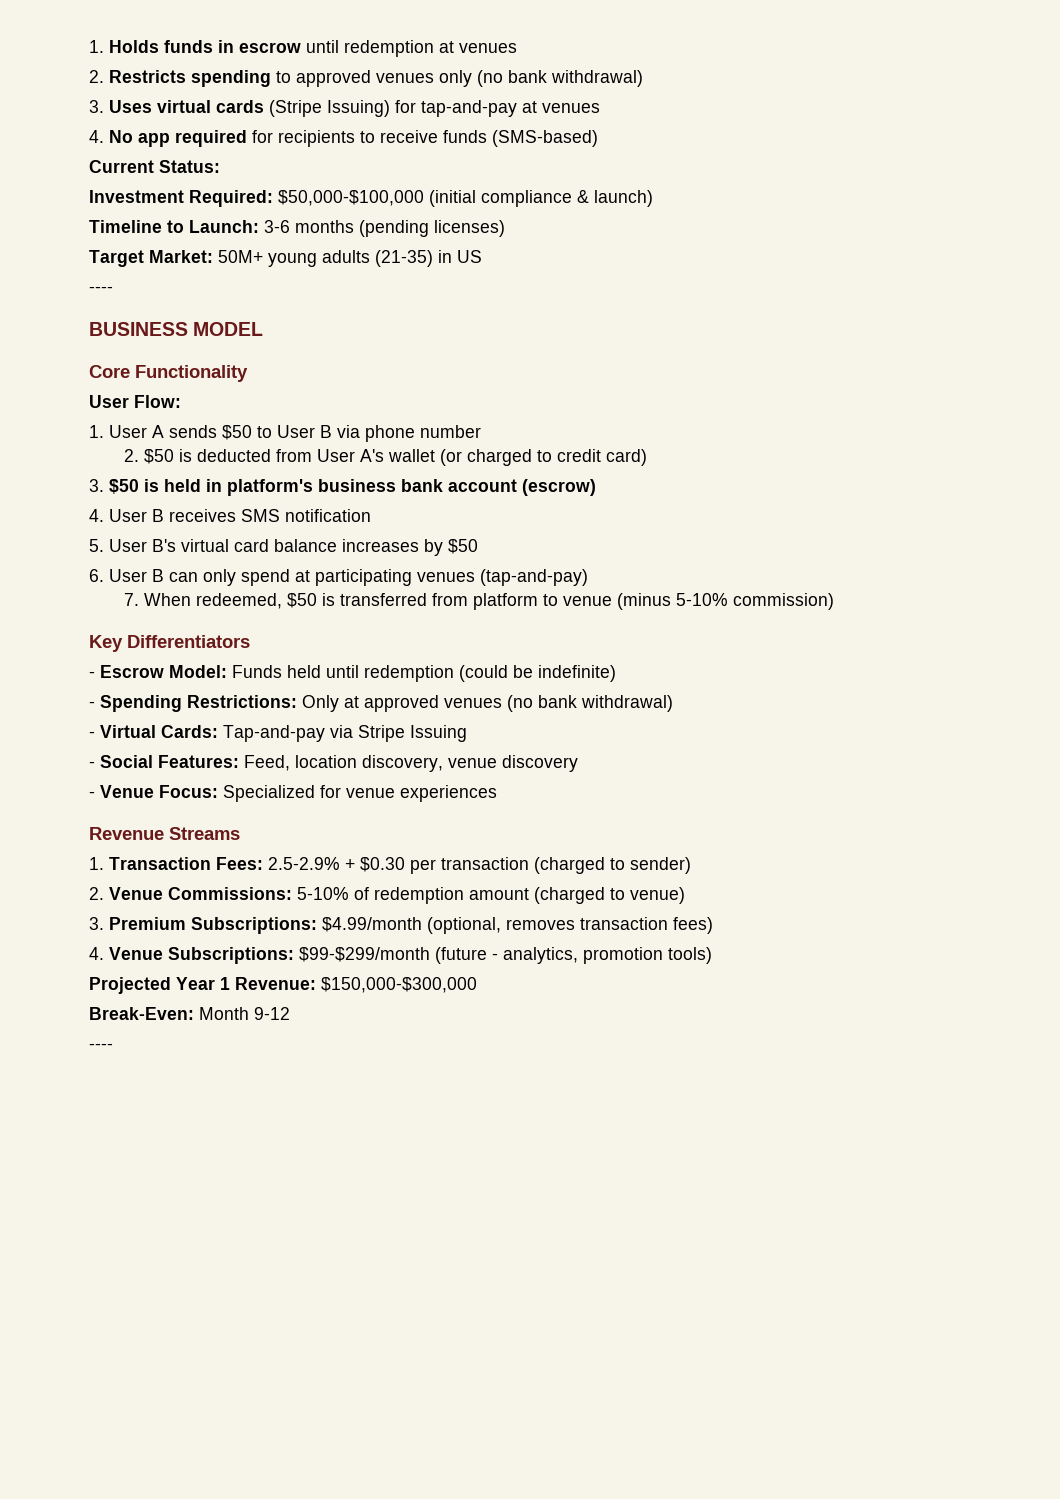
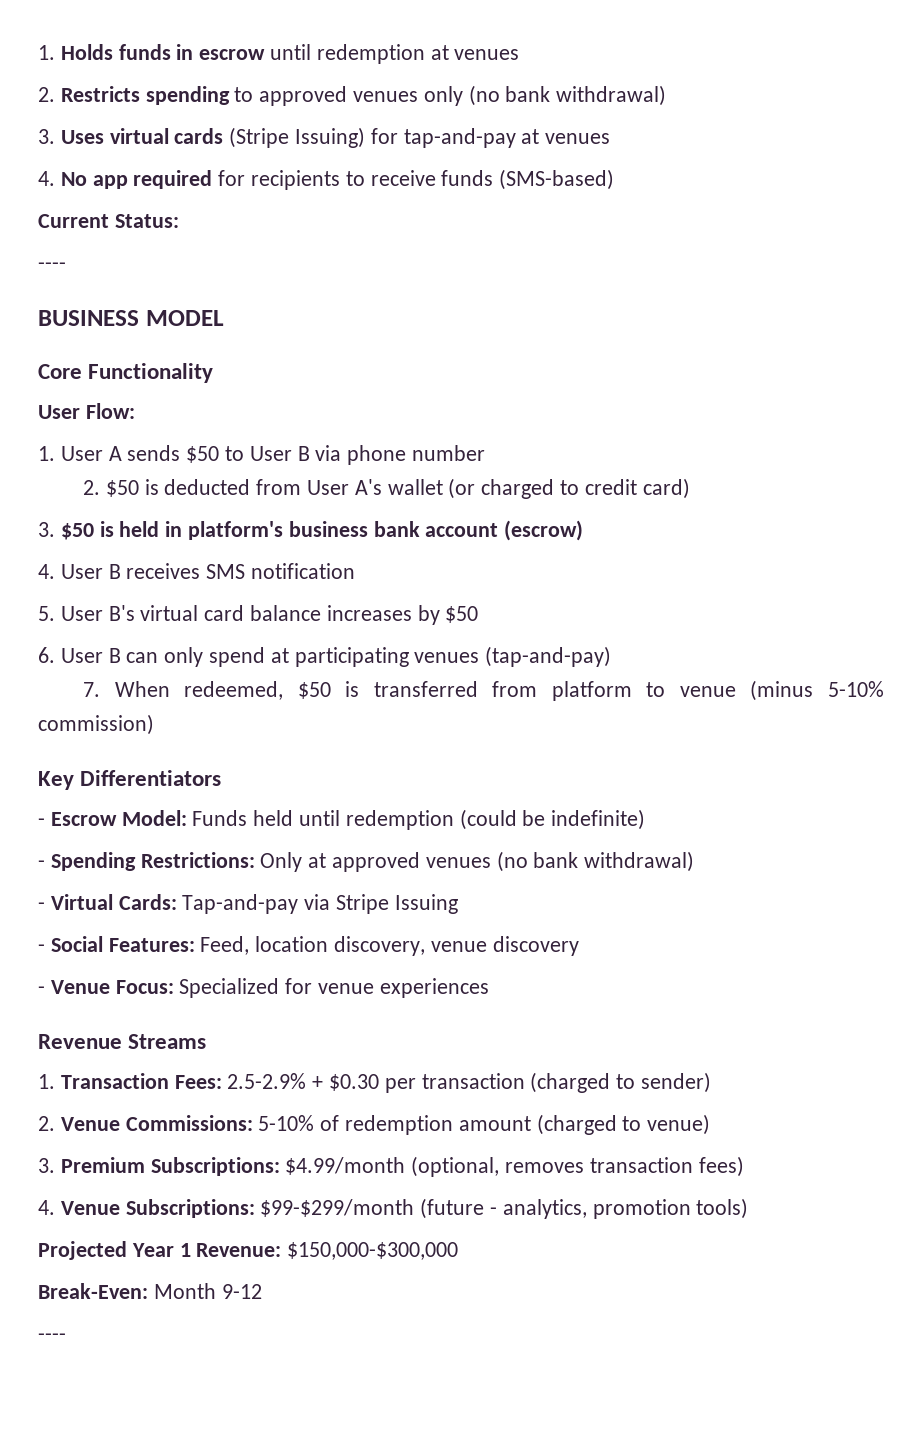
[89,190,653,207] [89,220,505,237] [89,250,482,267] // Investment Required: $50,000-$100,000 (initial compliance & launch) // Timeline to Launch: 3-6 months (pending licenses) // Target Market: 50M+ young adults (21-35) in US -> (179, 221) none

